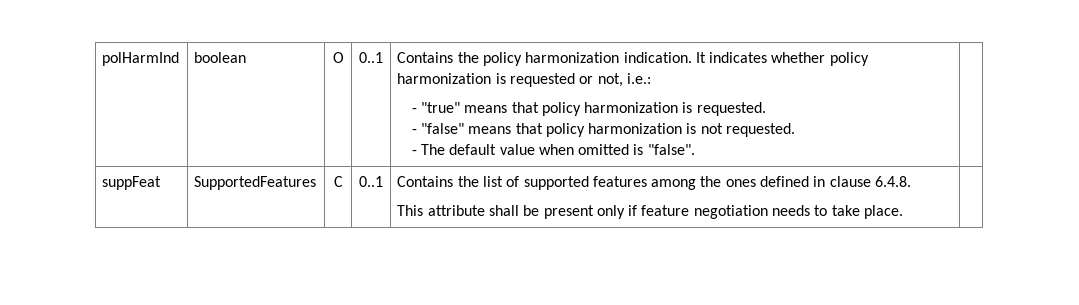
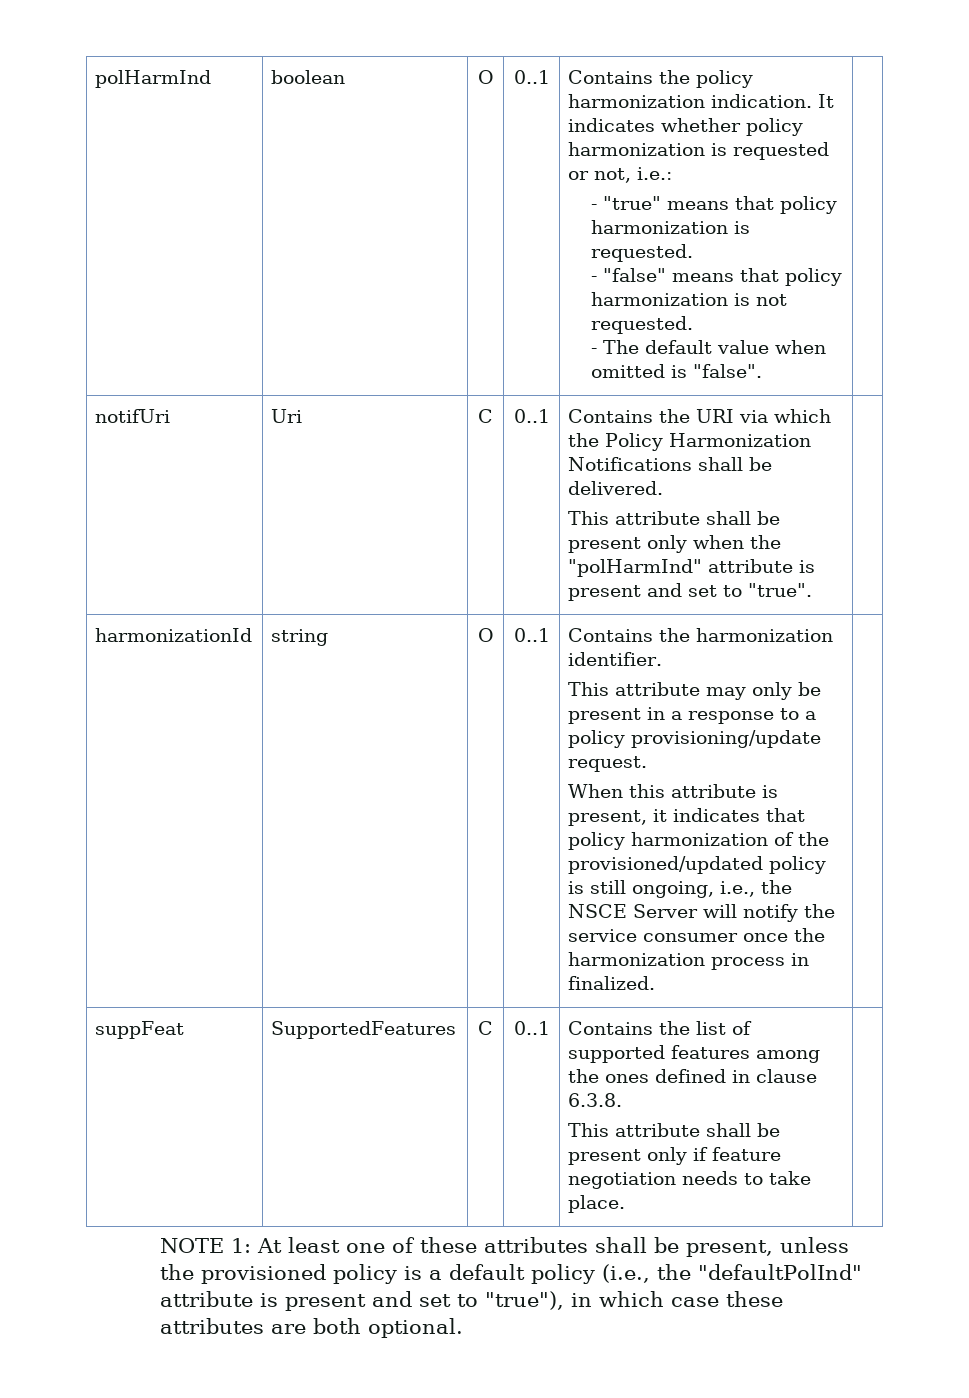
(695, 149) none -> [95,409,171,423] [271,409,303,423] [478,409,493,423] [513,409,550,423] [568,409,832,423] [568,433,812,451] [568,457,773,471] [568,481,664,495] [568,511,781,525] [568,535,782,553] [568,559,816,577] [568,583,813,601] [95,628,253,642] [271,629,329,646] [477,628,494,642] [513,628,550,642] [568,628,834,642] [568,652,663,666] [568,682,822,700] [568,707,817,724] [568,730,822,748] [568,756,648,772] [568,784,779,798] [568,808,806,826] [568,832,830,850] [568,856,827,874] [568,880,793,898] [568,904,836,922] [568,928,826,942] [568,952,810,970] [568,976,656,990] // notifUri | Uri | C | 0..1 | Contains the URI via which the Policy Harmonization Notifications shall be delivered. // This attribute shall be present only when the "polHarmInd" attribute is present and set to "true". | // harmonizationId | string | O | 0..1 | Contains the harmonization identifier. // This attribute may only be present in a response to a policy provisioning/update request. // When this attribute is present, it indicates that policy harmonization of the provisioned/updated policy is still ongoing, i.e., the NSCE Server will notify the service consumer once the harmonization process in finalized. |
[875,176,912,187] 6.4.8. -> [568,1093,623,1107] 6.3.8.
(904, 212) none -> [160,1237,850,1257] [160,1264,863,1284] [160,1291,784,1311] [160,1318,464,1338] // NOTE 1: At least one of these attributes shall be present, unless the provisioned policy is a default policy (i.e., the "defaultPolInd" attribute is present and set to "true"), in which case these attributes are both optional.

